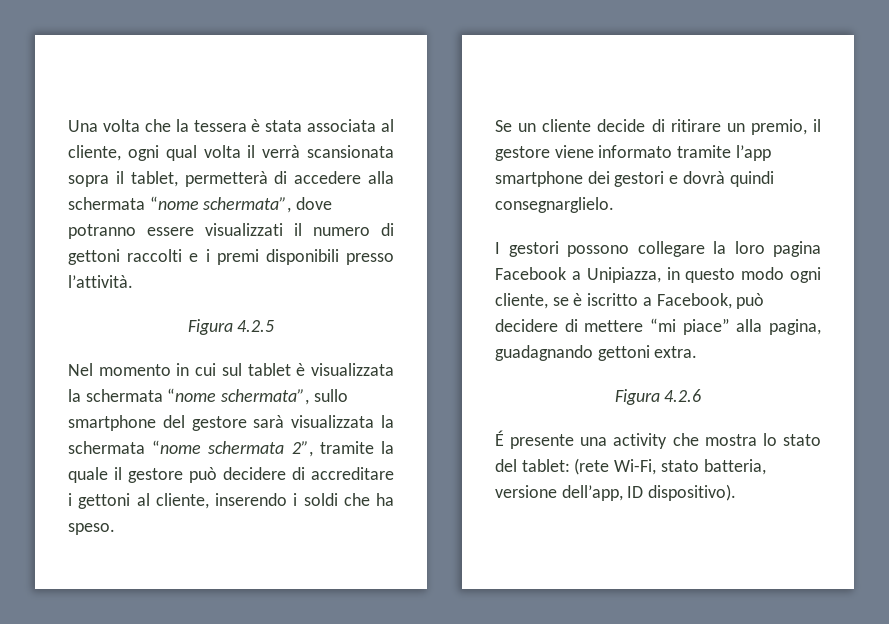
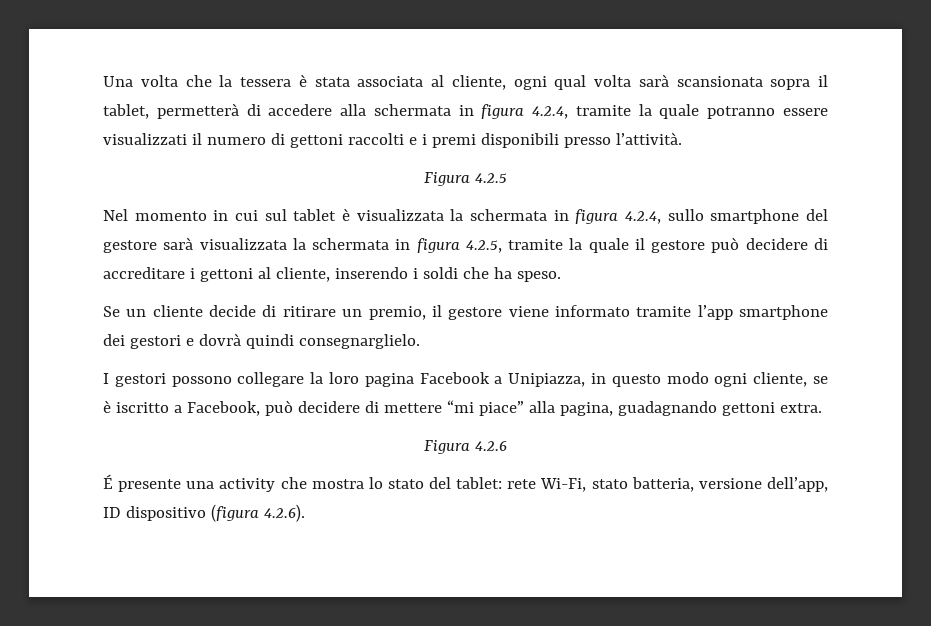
[247,145,301,158] il verrà -> [638,74,669,87] sarà
[149,196,333,213] “nome schermata”, dove -> [458,104,700,119] in figura 4.2.4, tramite la quale
[167,388,310,405] “nome schermata”, -> [553,209,661,224] in figura 4.2.4,
[152,440,313,457] “nome schermata 2”, -> [395,238,502,253] in figura 4.2.5,
[574,458,610,475] (rete -> [507,479,537,489] rete
[648,484,737,501] dispositivo). -> [125,504,305,522] dispositivo (figura 4.2.6).

